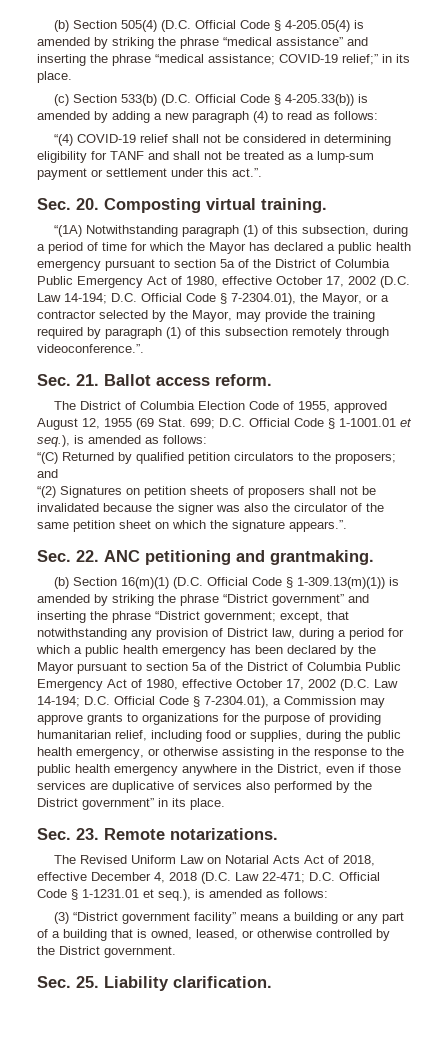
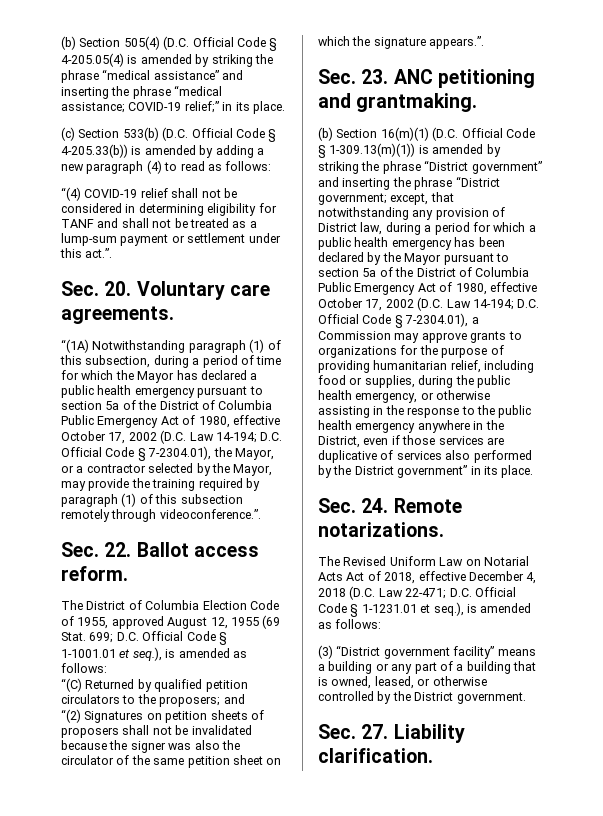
[104,198,327,213] Composting virtual training. -> [136,281,270,300] [61,306,174,324] Voluntary care agreements.
[76,374,99,386] 21. -> [104,542,132,557] 22.
[76,550,99,562] 22. -> [361,69,389,84] 23.
[76,828,99,840] 23. -> [361,498,389,513] 24.
[76,976,99,988] 25. -> [361,724,389,739] 27.

